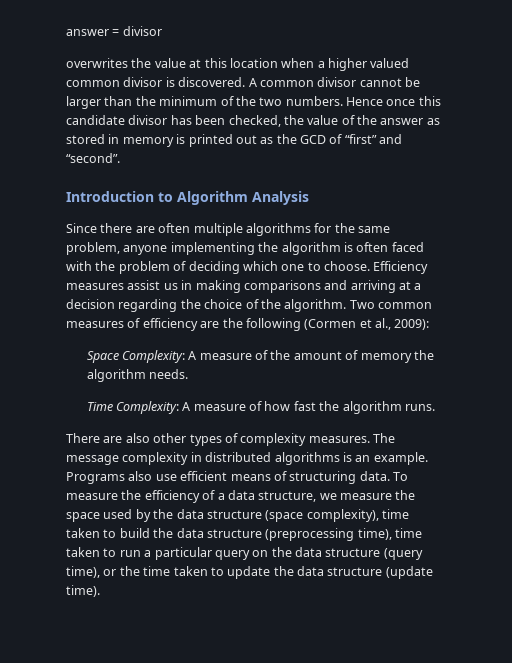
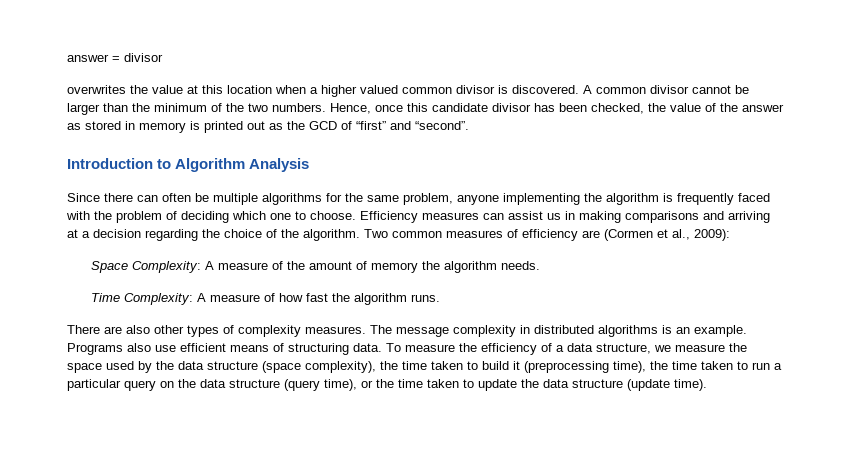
[346,97,383,106] Hence -> [330,103,371,114] Hence,
[135,223,191,233] are often -> [137,193,209,202] can often be
[356,242,389,252] often -> [677,193,734,205] frequently
(124, 286) none -> [483,213,504,220] can
[222,318,301,331] the following -> (600, 234) none
(379, 515) none -> [380,361,398,370] the
[153,528,262,538] the data structure -> [513,361,520,370] it
(392, 534) none -> [650,361,668,370] the

